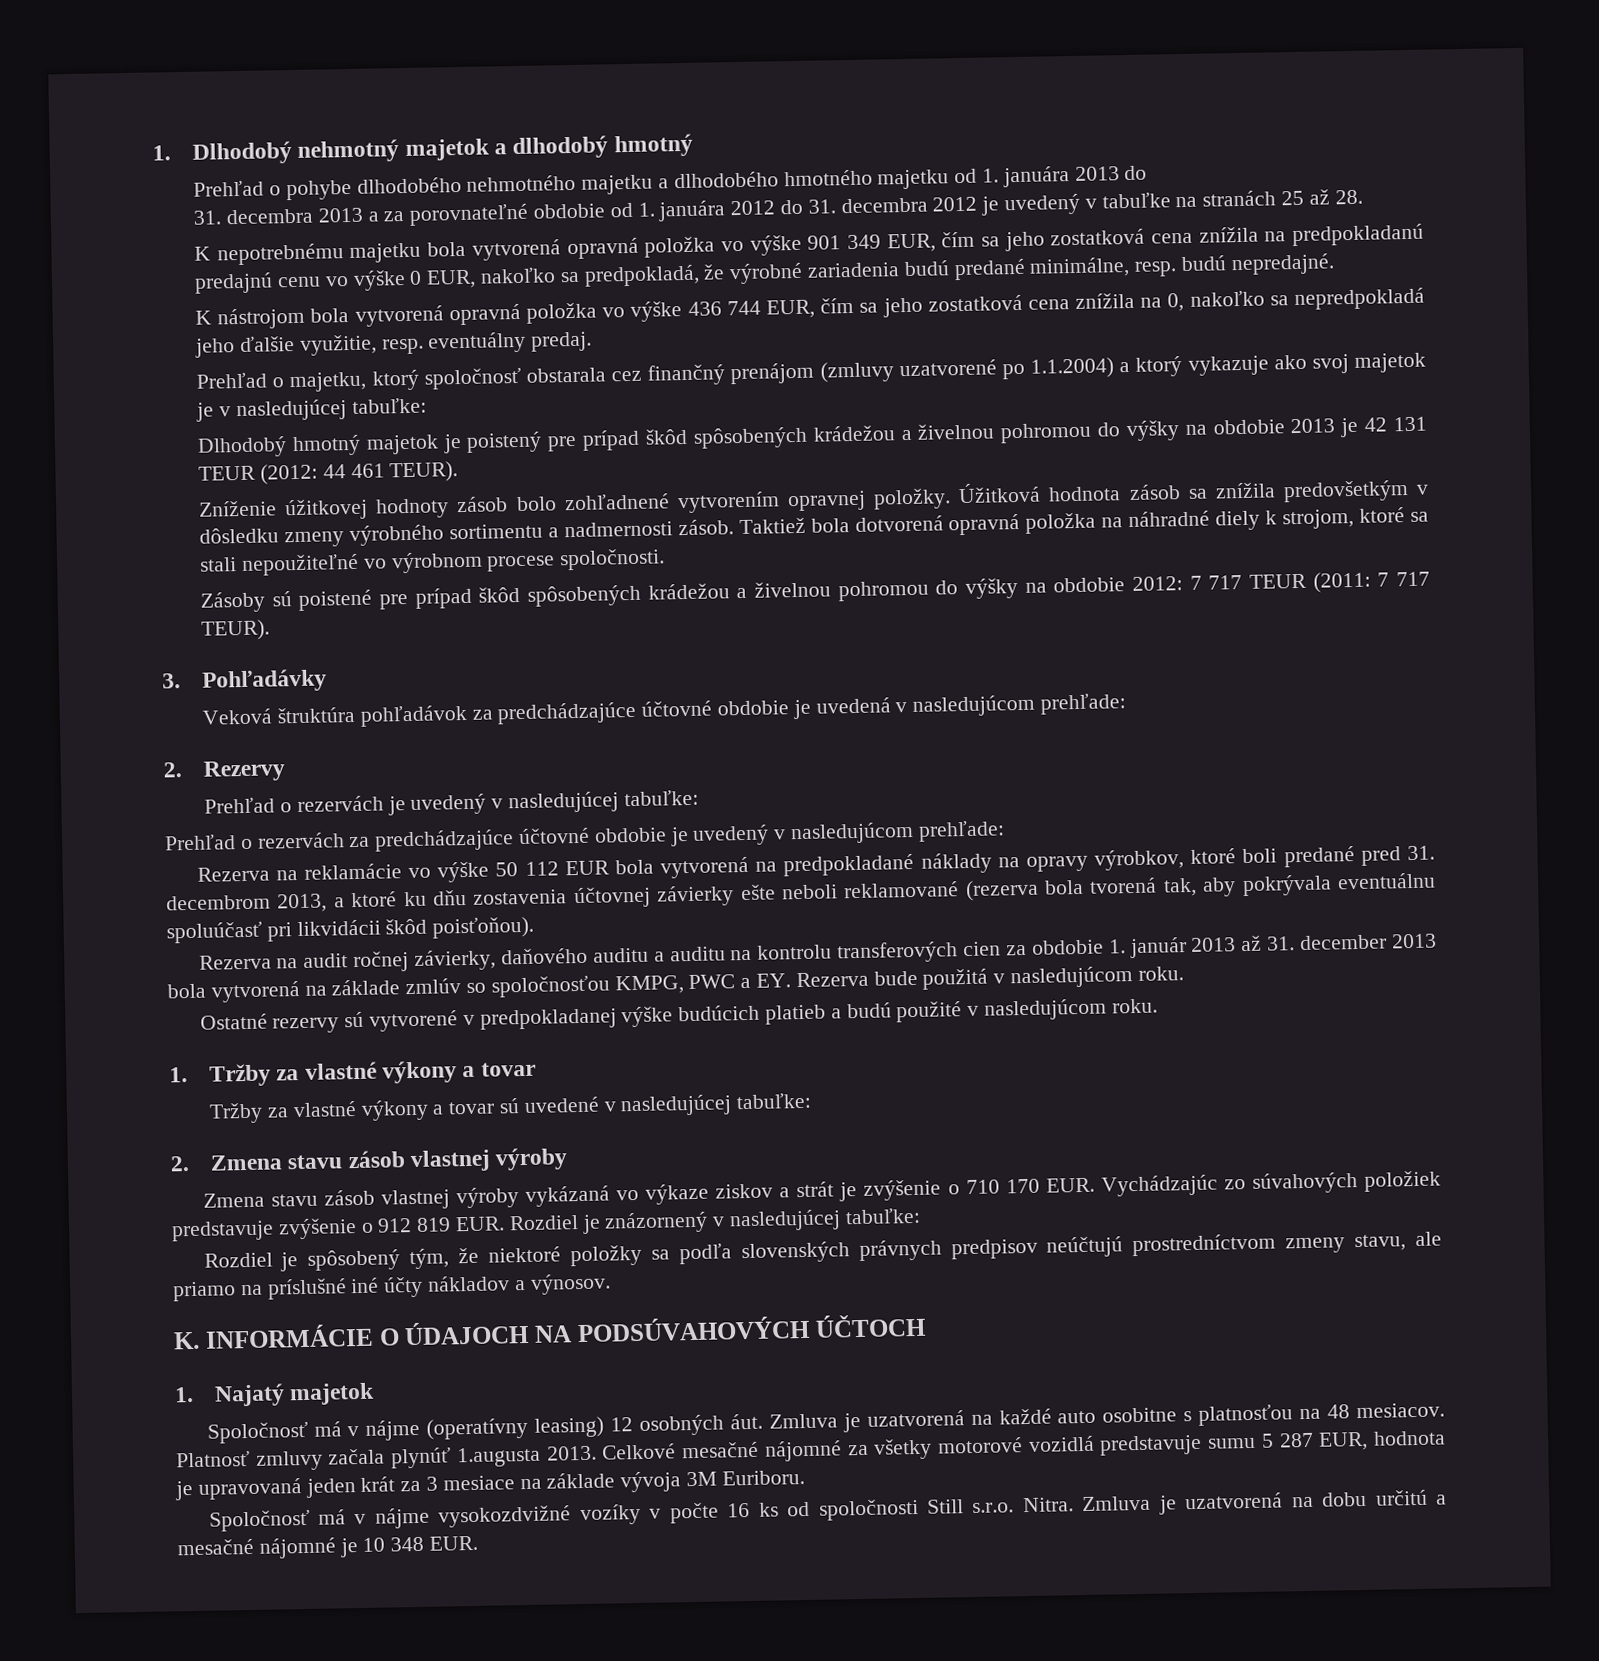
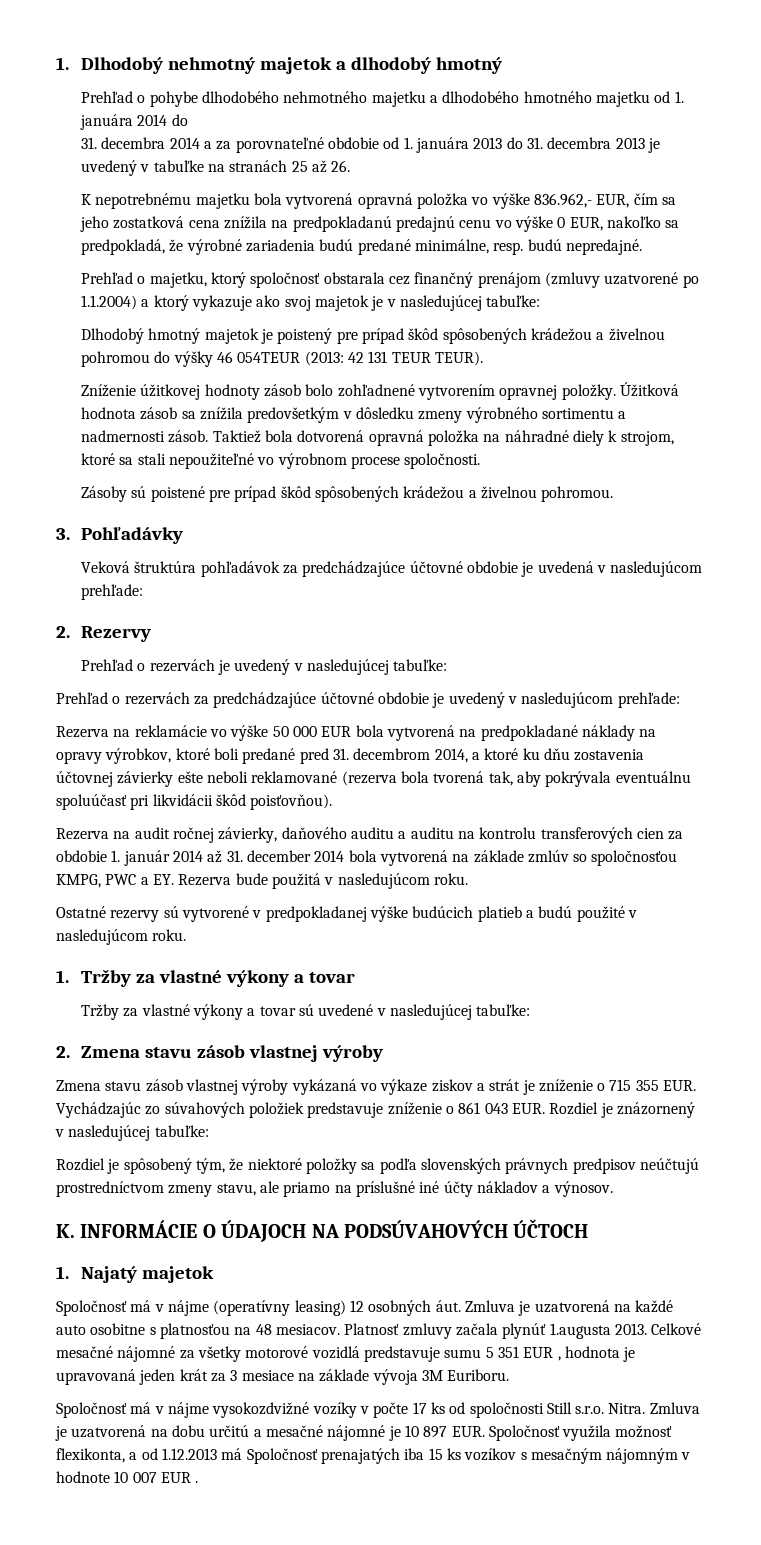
[1074,166,1120,181] 2013 -> [137,114,168,126] 2014
[317,207,363,223] 2013 -> [169,137,200,149] 2014
[730,200,776,216] 2012 -> [473,137,503,149] 2013
[932,196,978,212] 2012 -> [615,137,645,149] 2013
[1334,189,1363,205] 28. -> [331,160,351,172] 26.
[807,234,881,250] 901 349 -> [534,193,593,208] 836.962,-
[195,287,1425,330] [195,331,593,358] // K nástrojom bola vytvorená opravná položka vo výške 436 744 EUR, čím sa jeho zostatková cena znížila na 0, nakoľko sa nepredpokladá jeho ďalšie využitie, resp. eventuálny predaj. -> (643, 247) none
[1184,416,1427,438] [198,463,385,485] na obdobie 2013 je 42 131 TEUR (2012: 44 461 -> [217,351,431,366] 46 054TEUR (2013: 42 131 TEUR
[837,571,1430,602] [201,619,271,641] pohromou do výšky na obdobie 2012: 7 717 TEUR (2011: 7 717 TEUR). -> [541,486,614,502] pohromou.
[524,861,559,876] 112 -> [292,726,317,737] 000
[277,893,328,913] 2013, -> [434,748,468,763] 2014,
[432,916,535,939] poisťoňou). -> [250,794,333,810] poisťovňou).
[1190,937,1237,952] 2013 -> [172,850,203,862] 2014
[1391,933,1437,949] 2013 -> [314,850,345,862] 2014
[863,1178,1040,1201] zvýšenie o 710 170 -> [538,1079,659,1092] zníženie o 715 355
[277,1217,452,1240] zvýšenie o 912 819 -> [387,1102,508,1115] zníženie o 861 043
[1278,1431,1369,1451] 287 EUR, -> [497,1346,561,1361] 351 EUR ,
[727,1502,751,1518] 16 -> [412,1402,427,1414] 17
[390,1535,479,1552] 348 EUR. -> [423,1425,673,1441] [56,1448,691,1464] [56,1471,199,1483] 897 EUR. Spoločnosť využila možnosť flexikonta, a od 1.12.2013 má Spoločnosť prenajatých iba 15 ks vozíkov s mesačným nájomným v hodnote 10 007 EUR .

